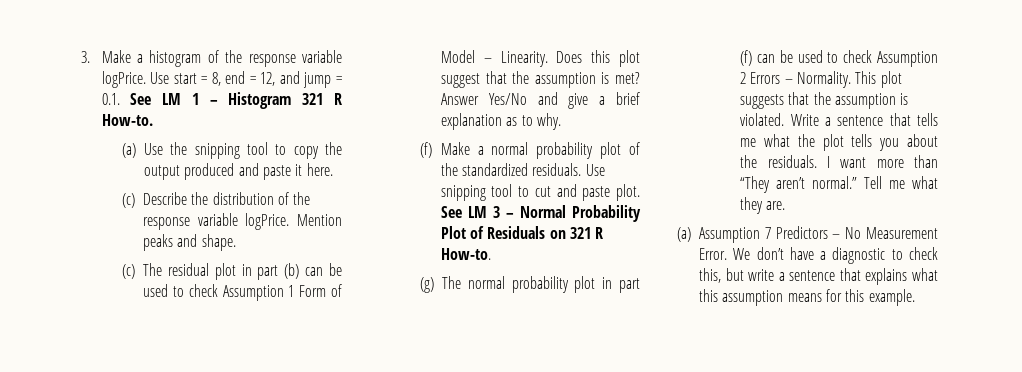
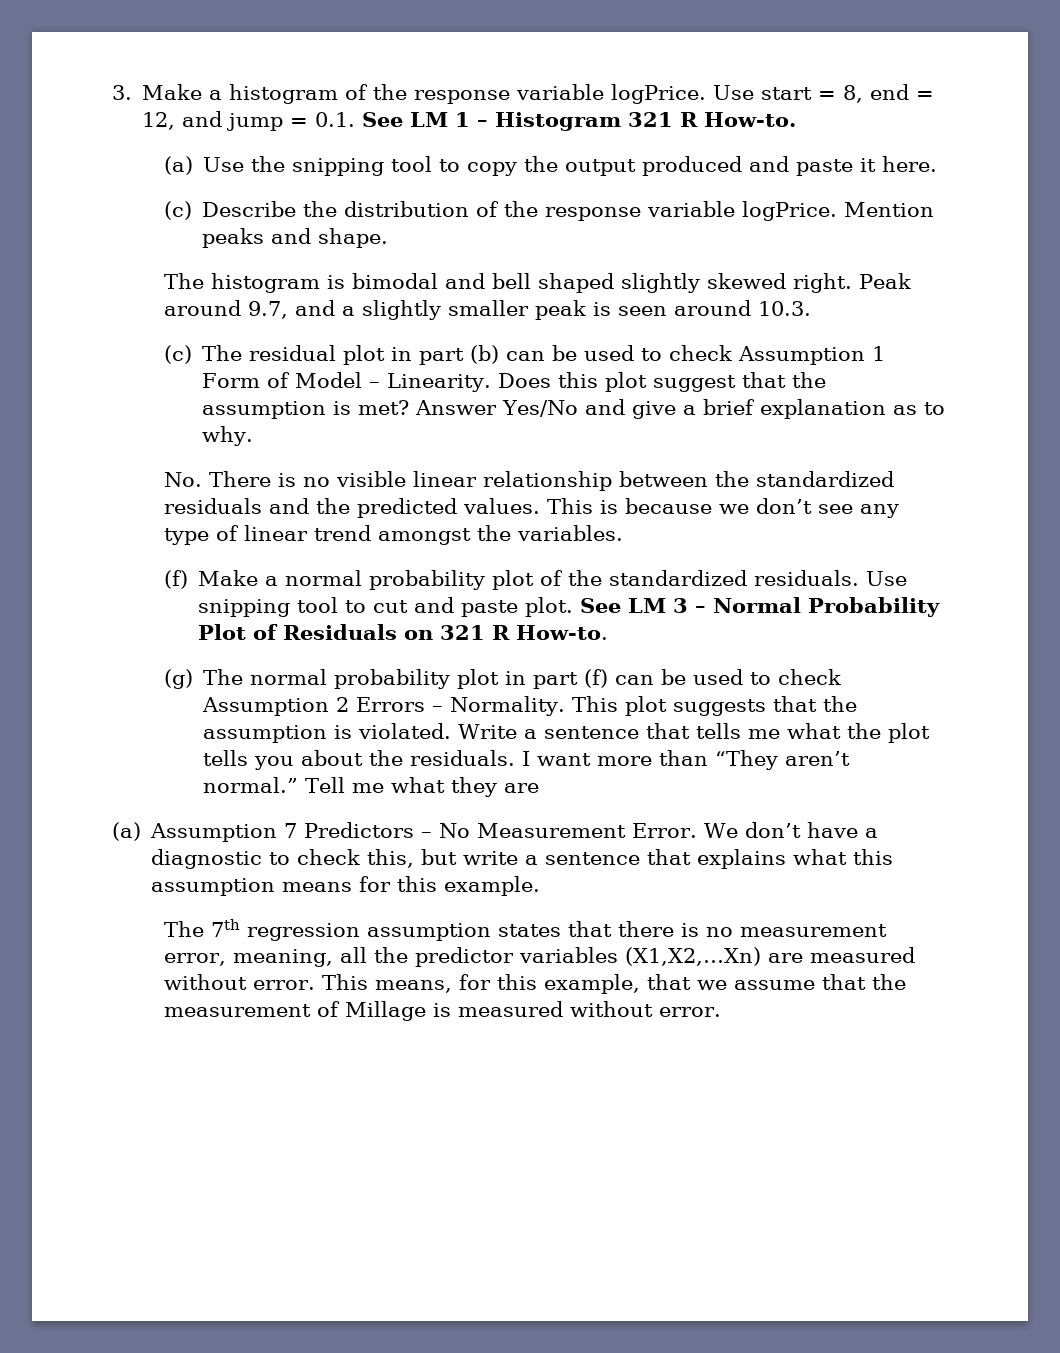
(236, 242) none -> [164,273,912,293] [164,300,812,320] // The histogram is bimodal and bell shaped slightly skewed right. Peak around 9.7, and a slightly smaller peak is seen around 10.3.
(562, 121) none -> [164,471,895,491] [164,498,900,518] [164,525,624,545] // No. There is no visible linear relationship between the standardized residuals and the predicted values. This is because we don’t see any type of linear trend amongst the variables.
[766,201,786,210] are. -> [504,783,540,793] are
(915, 297) none -> [164,919,888,941] [164,947,916,967] [164,974,907,994] [164,1001,722,1021] // The 7th regression assumption states that there is no measurement error, meaning, all the predictor variables (X1,X2,…Xn) are measured without error. This means, for this example, that we assume that the measurement of Millage is measured without error.

